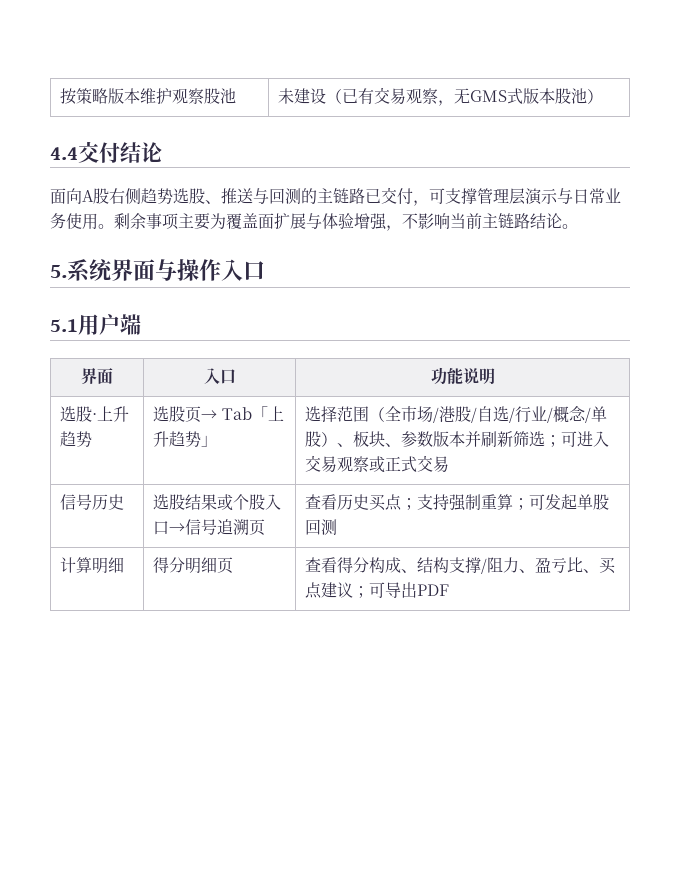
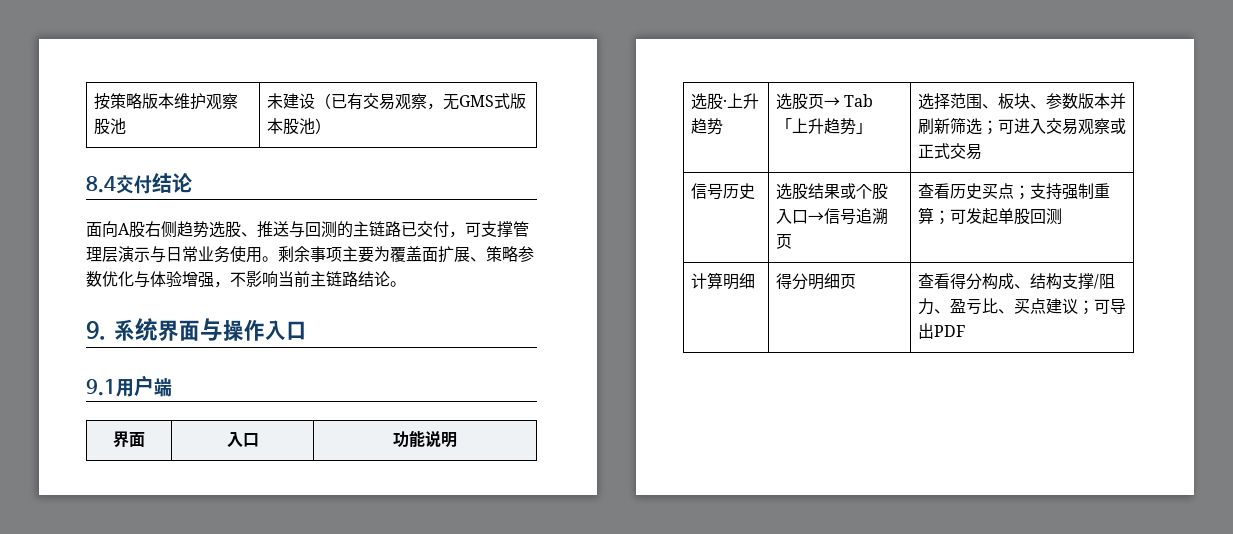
[50,147,78,160] 4.4 -> [86,176,116,193] 8.4
(306, 221) none -> [470,246,534,262] [86,271,134,287] 、策略参数优化
[50,265,67,278] 5. -> [86,321,106,340] 9.
[50,319,78,332] 5.1 -> [86,379,116,396] 9.1
[369,406,608,423] [305,431,338,447] （全市场/港股/自选/行业/概念/单股） -> (982, 101) none

